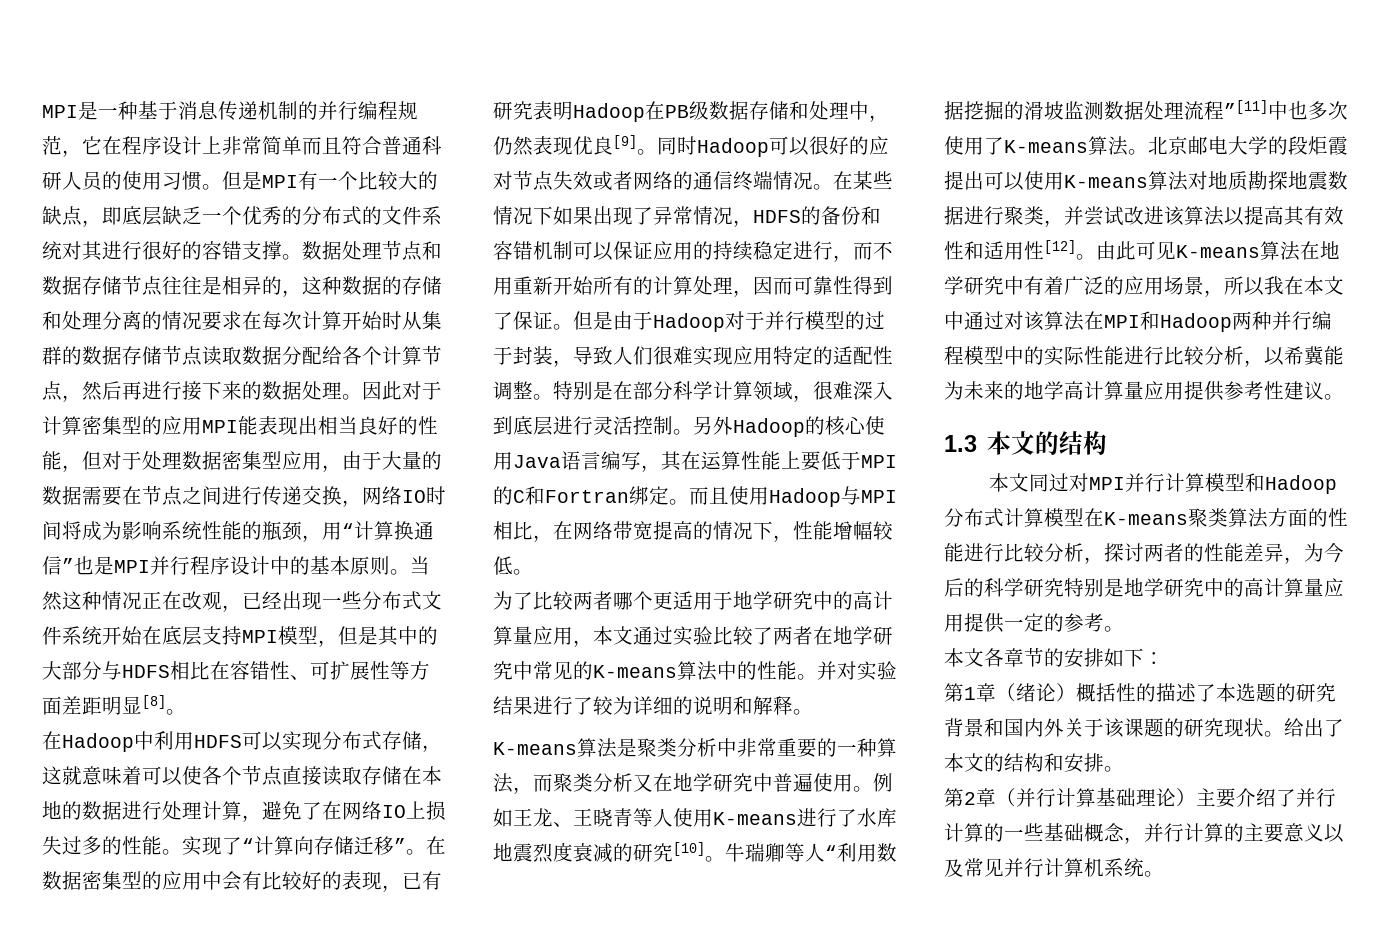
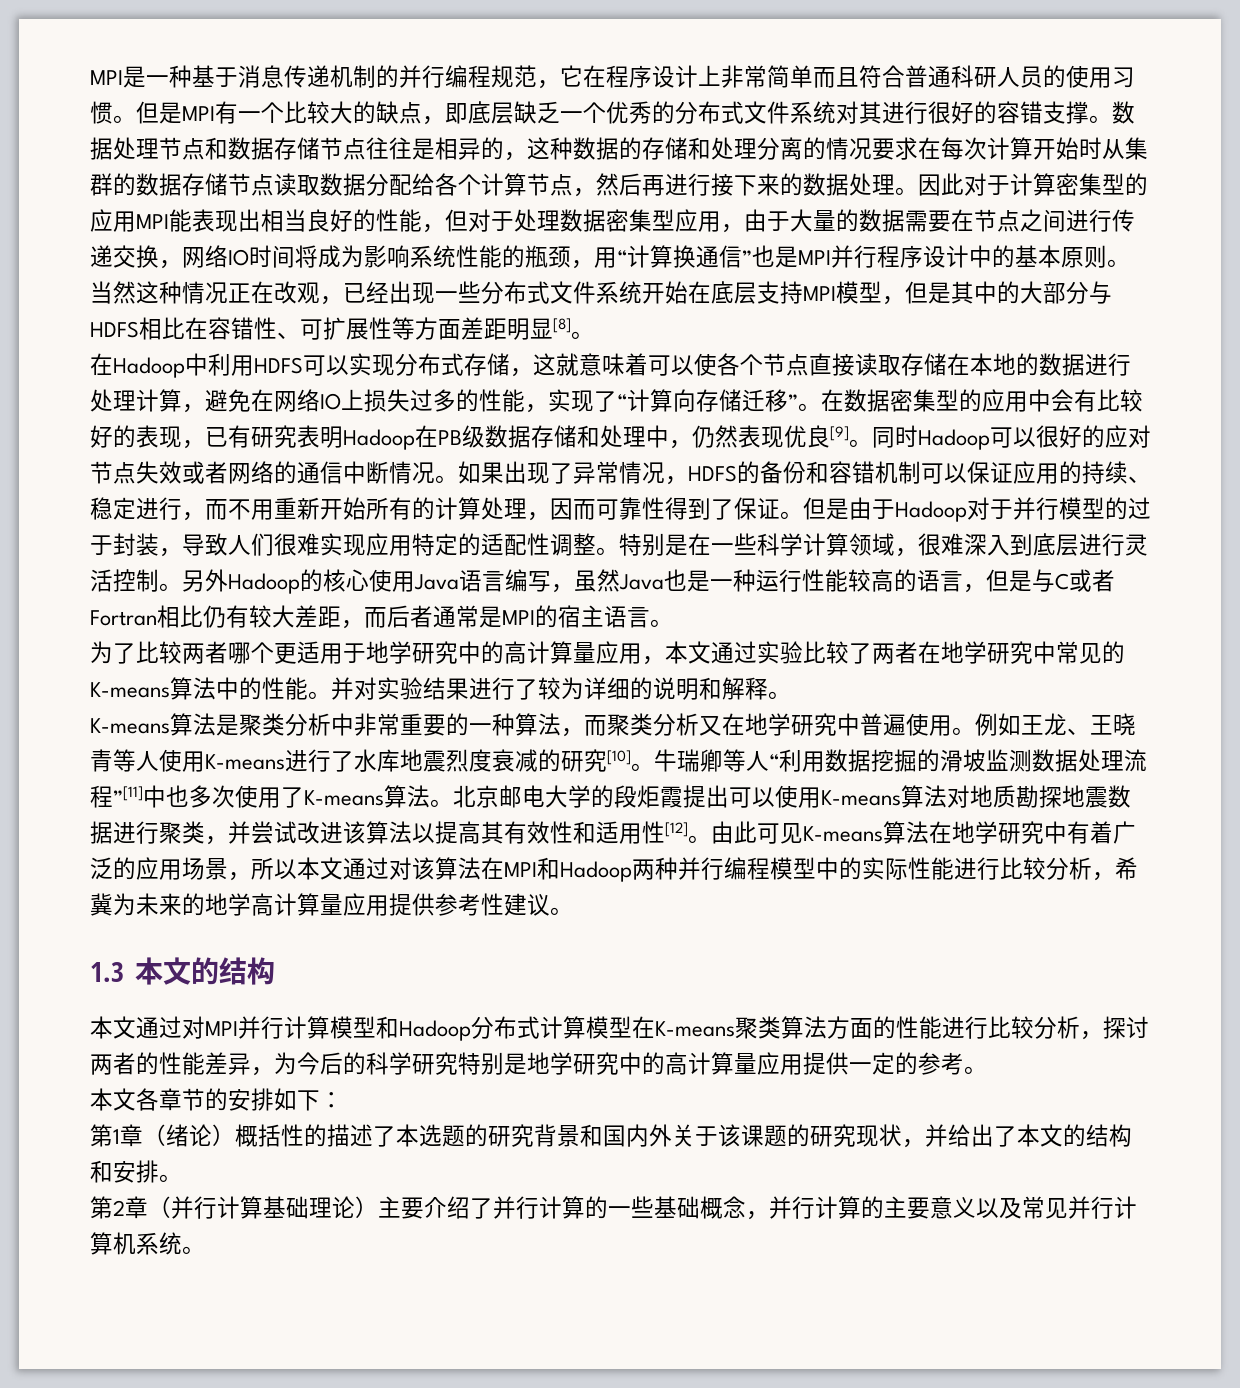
[362,206,382,225] 的 -> (744, 112) none
[302,802,322,820] 了 -> (251, 400) none
[162,849,182,855] 。 -> [525,404,548,413] ，
[733,171,893,191] [493,206,553,225] 终端情况。在某些情况下 -> [343,461,458,484] 中断情况。
(753, 251) none -> [1128,476,1151,483] 、
[633,381,673,400] 部分 -> [711,533,757,555] 一些
[661,451,897,471] [493,486,897,507] [493,521,893,542] [493,556,513,575] 其在运算性能上要低于MPI的C和Fortran绑定。而且使用Hadoop与MPI相比，在网络带宽提高的情况下，性能增幅较低 -> [574,569,1115,593] [90,605,650,629] 虽然Java也是一种运行性能较高的语言，但是与C或者Fortran相比仍有较大差距，而后者通常是MPI的宿主语言
[1264,276,1344,295] [944,311,964,330] 我在本文中 -> [297,857,343,880] 本文
[1264,346,1344,366] 以希冀能 -> [1115,857,1138,880] [90,893,113,916] 希冀
[1028,474,1049,492] 同 -> [136,1017,159,1039] 通
[1264,731,1284,737] 。 -> [902,1124,948,1148] ，并

